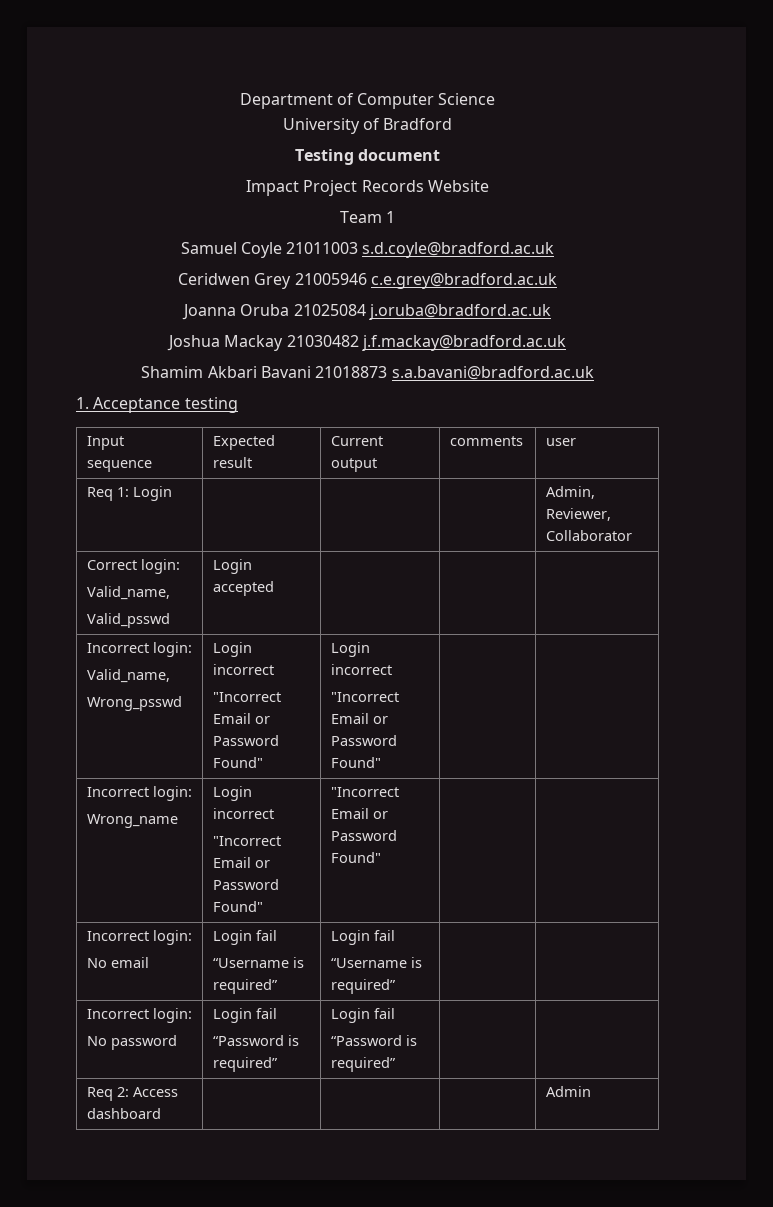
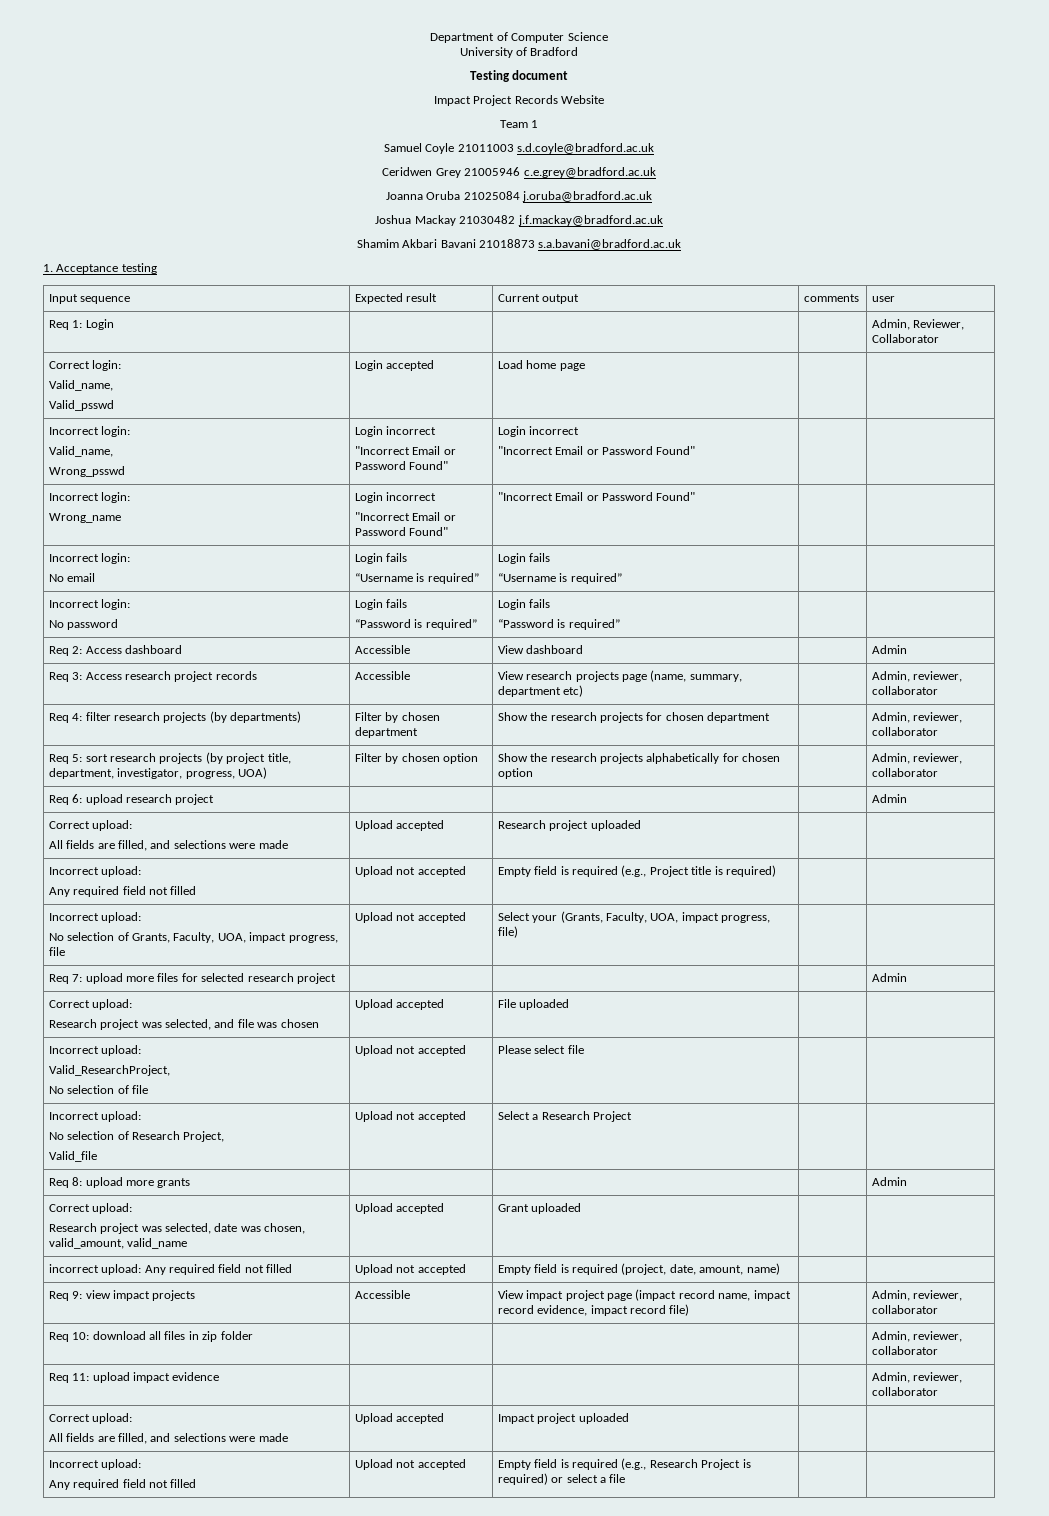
(274, 588) none -> [497,360,585,371] Load home page
[255,930,277,941] fail -> [386,553,408,562] fails
[373,930,395,941] fail -> [529,553,551,562] fails
[255,1008,277,1019] fail -> [386,599,408,608] fails
[373,1008,395,1019] fail -> [529,599,551,608] fails
[545,1086,591,1097] | | | Admin -> [354,645,410,654] [497,645,584,654] [871,645,907,654] [48,671,257,682] [354,671,410,680] [497,670,742,682] [497,685,584,697] [871,671,963,682] [871,686,938,695] [48,711,302,723] [354,712,440,723] [354,727,418,738] [497,712,771,723] [871,712,963,723] [871,727,938,736] [48,752,291,764] [48,767,268,779] [354,753,479,764] [497,753,781,764] [497,768,533,779] [871,753,963,764] [871,768,938,777] [48,794,215,805] [871,794,907,803] [48,820,133,831] [48,840,288,851] [354,820,445,831] [497,820,641,831] [48,866,142,877] [48,886,197,897] [354,866,466,877] [497,865,776,877] [48,912,142,923] [48,932,338,943] [48,947,65,956] [354,912,466,923] [497,911,771,923] [497,926,518,938] [48,973,336,984] [871,973,907,982] [48,999,133,1010] [48,1019,319,1030] [354,999,445,1010] [497,999,570,1010] [48,1045,142,1056] [48,1065,170,1076] [48,1085,149,1094] [354,1045,466,1056] [497,1045,584,1054] [48,1111,142,1122] [48,1131,225,1142] [48,1151,97,1162] [354,1111,466,1122] [497,1111,633,1122] [48,1177,191,1188] [871,1177,907,1186] [48,1203,133,1214] [48,1223,306,1234] [48,1238,188,1249] [354,1203,445,1214] [497,1203,582,1214] [48,1264,293,1275] [354,1264,466,1275] [497,1263,780,1275] [48,1290,196,1301] [354,1290,410,1299] [497,1289,791,1301] [497,1304,690,1316] [871,1290,963,1301] [871,1305,938,1314] [48,1331,253,1342] [871,1331,963,1342] [871,1346,938,1355] [48,1372,220,1383] [871,1372,963,1383] [871,1387,938,1396] [48,1413,133,1424] [48,1433,288,1444] [354,1413,445,1424] [497,1413,629,1424] [48,1459,142,1470] [48,1479,197,1490] [354,1459,466,1470] [497,1458,751,1470] [497,1473,626,1485] Accessible | View dashboard | | Admin // Req 3: Access research project records | Accessible | View research projects page (name, summary, department etc) | | Admin, reviewer, collaborator // Req 4: filter research projects (by departments) | Filter by chosen department | Show the research projects for chosen department | | Admin, reviewer, collaborator // Req 5: sort research projects (by project title, department, investigator, progress, UOA) | Filter by chosen option | Show the research projects alphabetically for chosen option | | Admin, reviewer, collaborator // Req 6: upload research project | | | | Admin // Correct upload: // All fields are filled, and selections were made | Upload accepted | Research project uploaded | | // Incorrect upload: // Any required field not filled | Upload not accepted | Empty field is required (e.g., Project title is required) | | // Incorrect upload: // No selection of Grants, Faculty, UOA, impact progress, file | Upload not accepted | Select your (Grants, Faculty, UOA, impact progress, file) | | // Req 7: upload more files for selected research project | | | | Admin // Correct upload: // Research project was selected, and file was chosen | Upload accepted | File uploaded | | // Incorrect upload: // Valid_ResearchProject, // No selection of file | Upload not accepted | Please select file | | // Incorrect upload: // No selection of Research Project, // Valid_file | Upload not accepted | Select a Research Project | | // Req 8: upload more grants | | | | Admin // Correct upload: // Research project was selected, date was chosen, valid_amount, valid_name | Upload accepted | Grant uploaded | | // incorrect upload: Any required field not filled | Upload not accepted | Empty field is required (project, date, amount, name) | | // Req 9: view impact projects | Accessible | View impact project page (impact record name, impact record evidence, impact record file) | | Admin, reviewer, collaborator // Req 10: download all files in zip folder | | | | Admin, reviewer, collaborator // Req 11: upload impact evidence | | | | Admin, reviewer, collaborator // Correct upload: // All fields are filled, and selections were made | Upload accepted | Impact project uploaded | | // Incorrect upload: // Any required field not filled | Upload not accepted | Empty field is required (e.g., Research Project is required) or select a file | |

